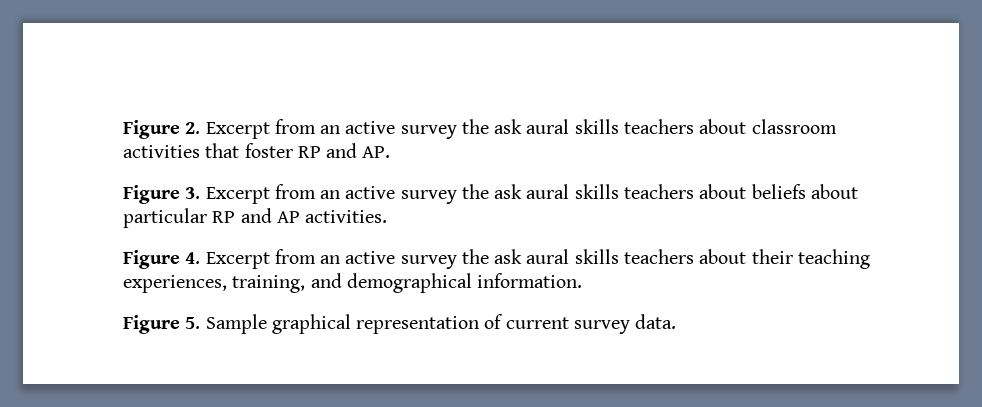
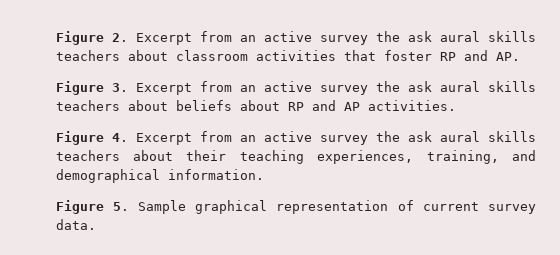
[123,208,208,228] particular -> (280, 105) none

